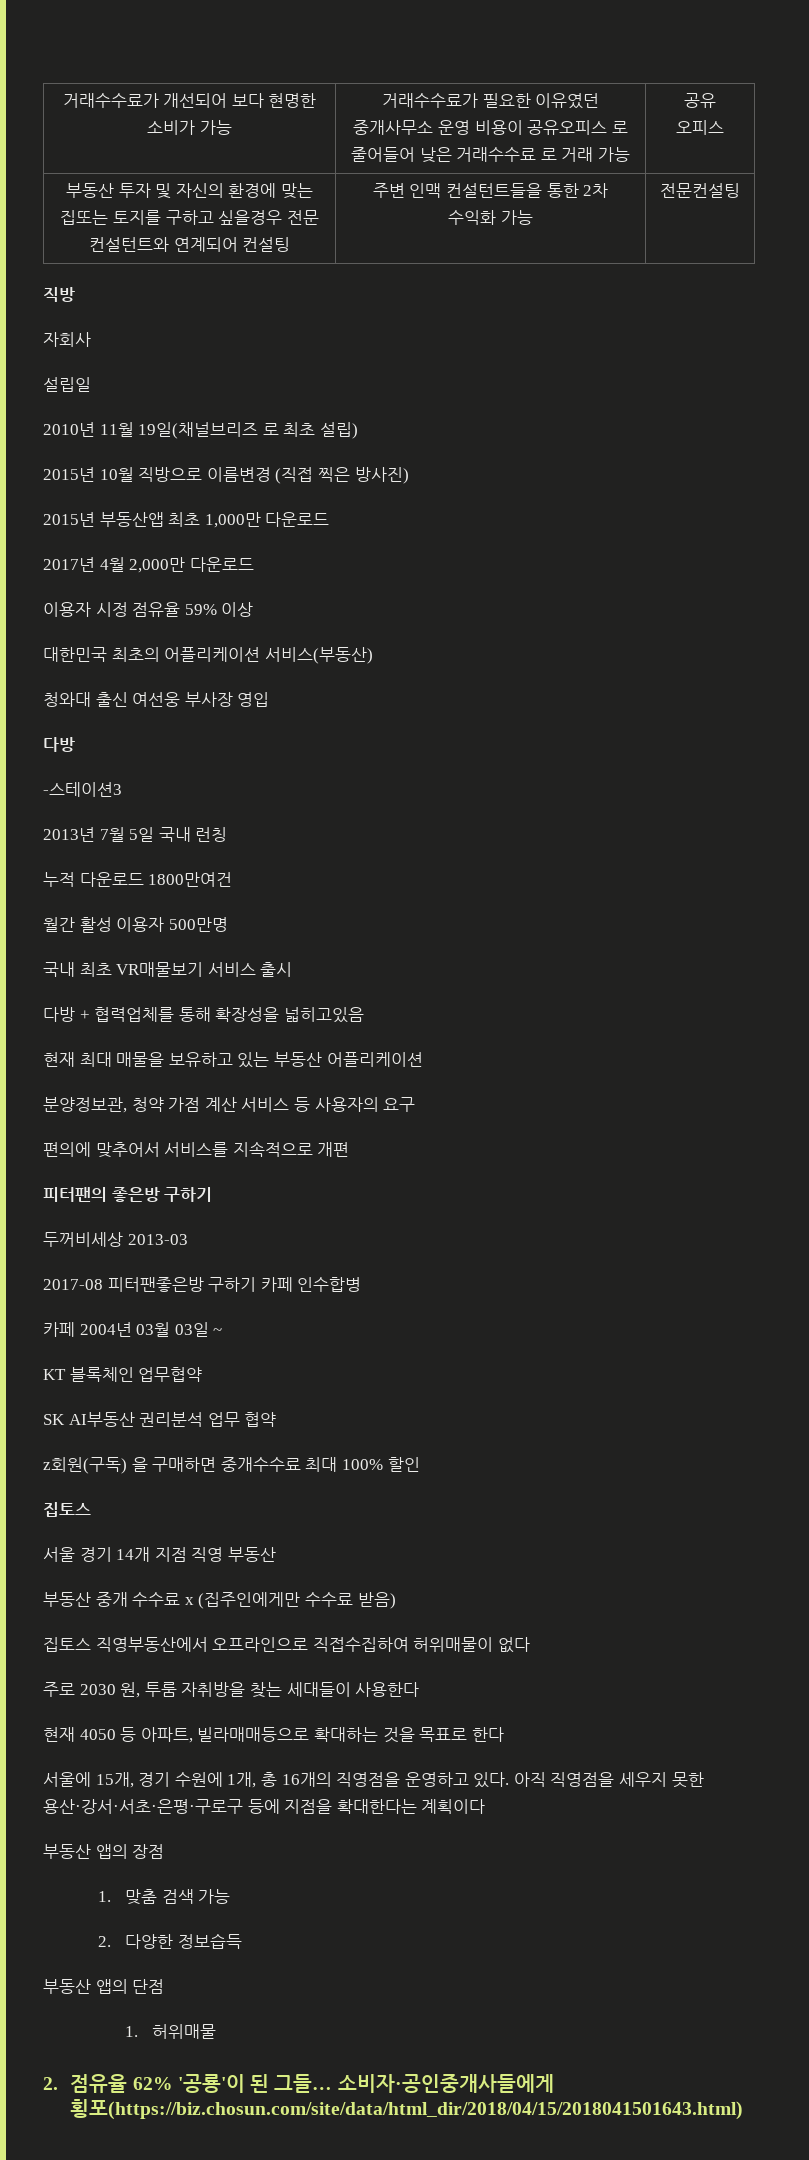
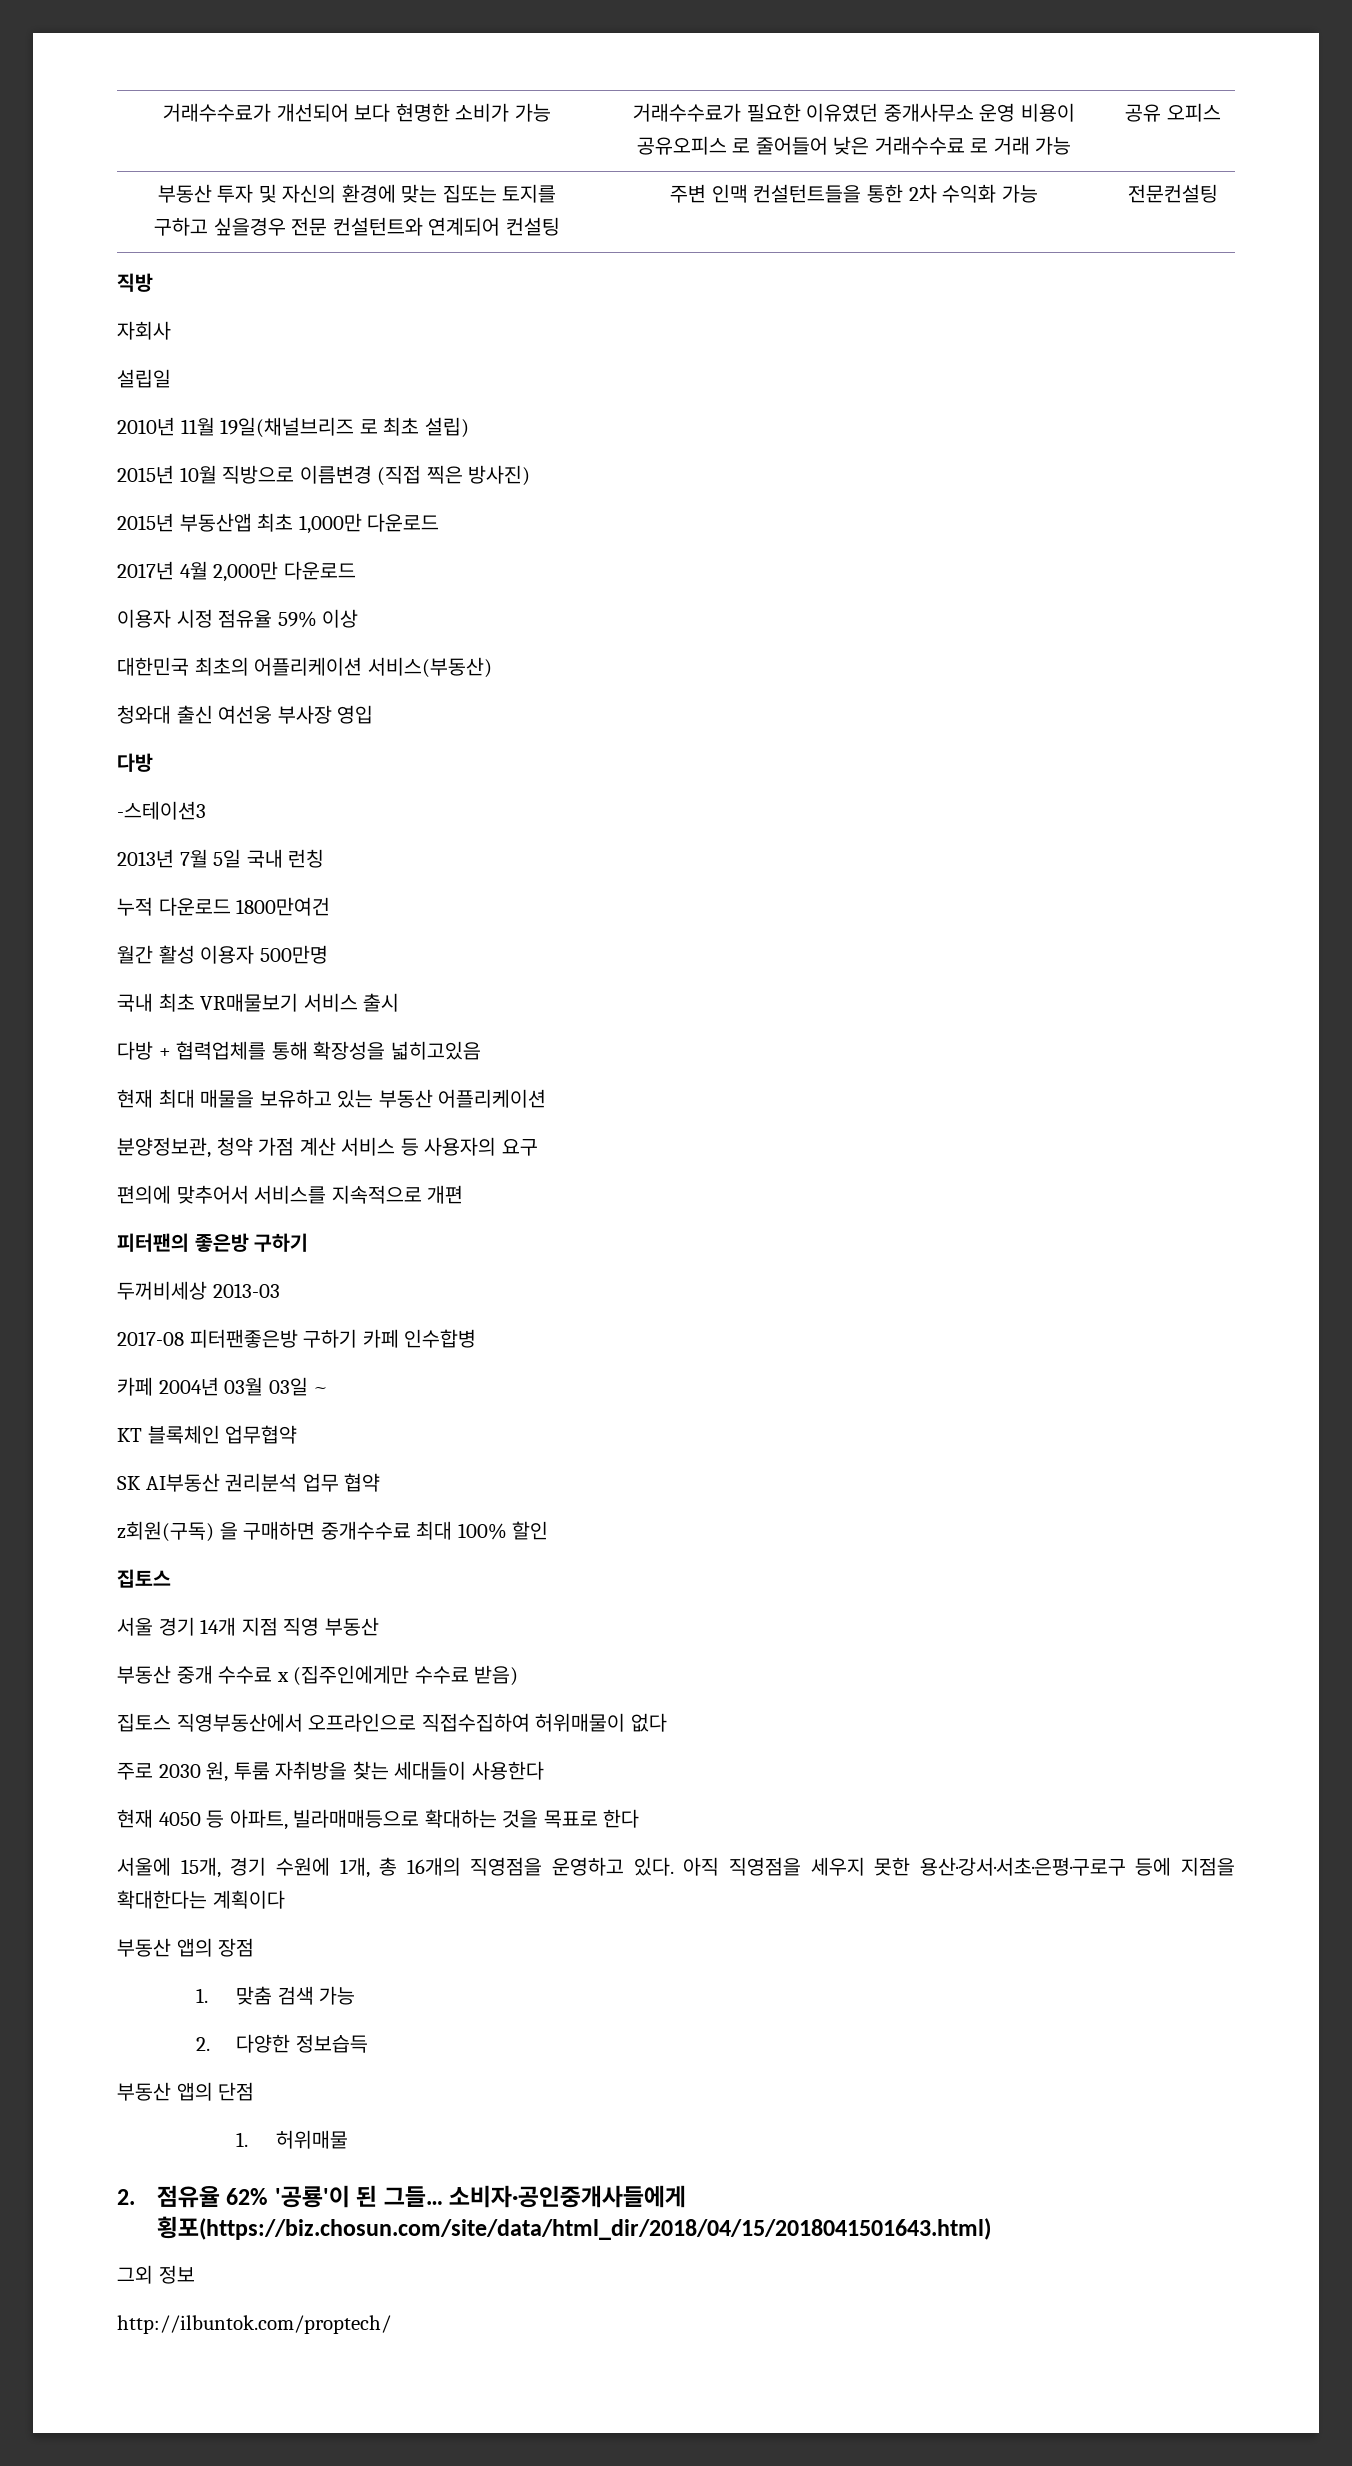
(744, 2109) none -> [117,2265,195,2284] [117,2315,391,2334] // 그외 정보 // http://ilbuntok.com/proptech/

